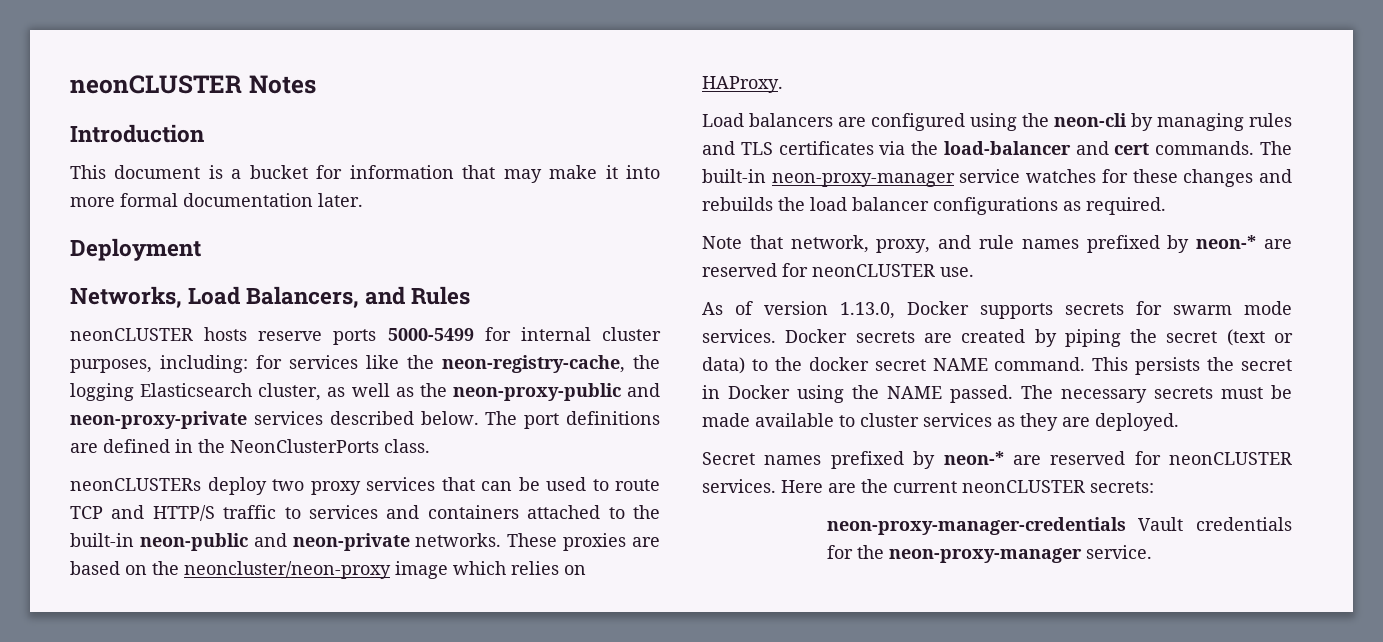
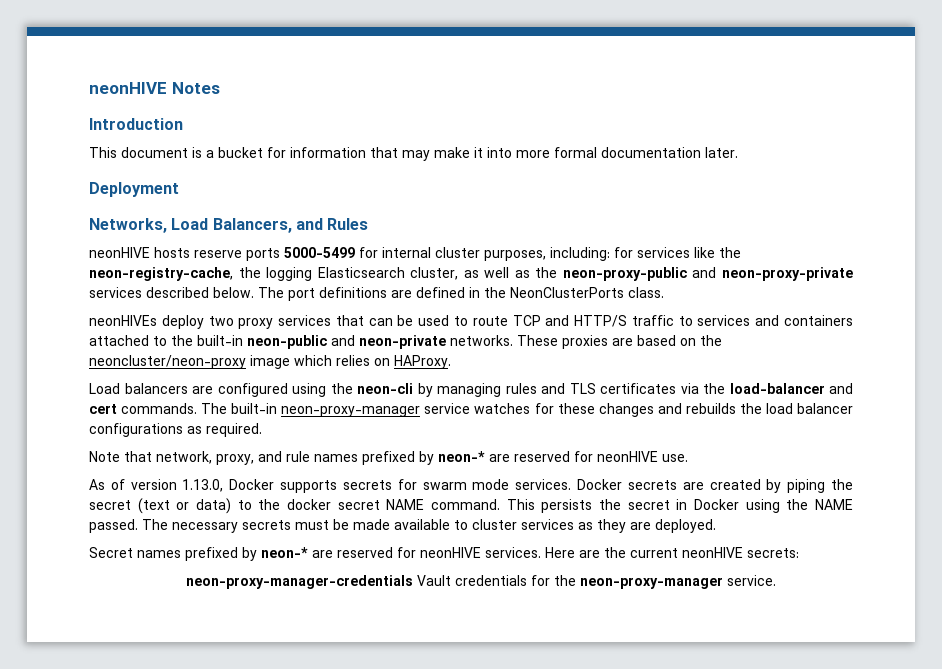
[70,75,242,94] neonCLUSTER -> [89,82,167,94] neonHIVE
[70,328,193,341] neonCLUSTER -> [89,247,150,258] neonHIVE
[70,478,201,491] neonCLUSTERs -> [89,315,157,326] neonHIVEs
[812,264,935,277] neonCLUSTER -> [597,451,658,462] neonHIVE
[1169,452,1292,465] neonCLUSTER -> [420,547,481,558] neonHIVE
[962,480,1085,493] neonCLUSTER -> [682,547,743,558] neonHIVE

